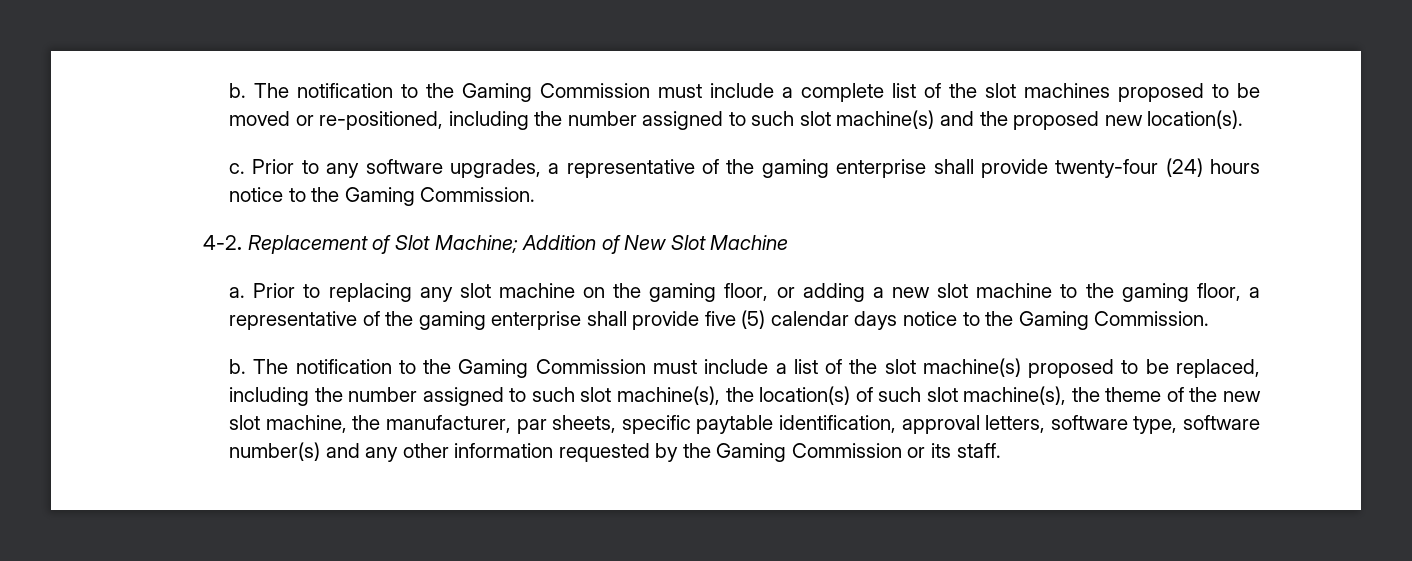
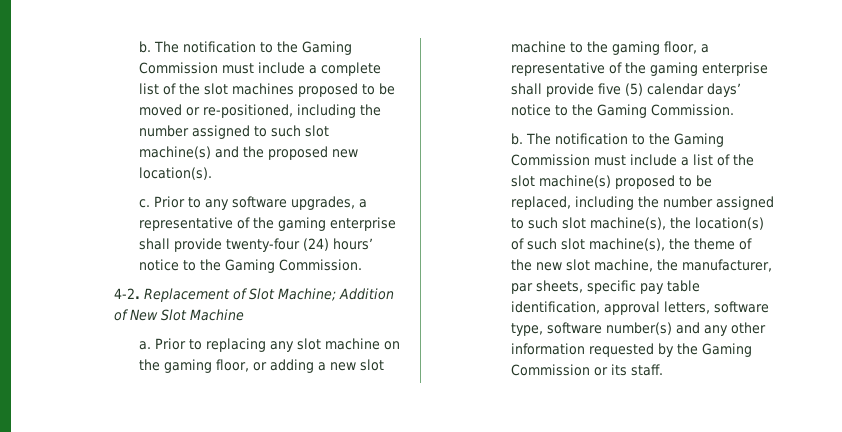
[1209,159,1260,174] hours -> [333,238,374,250] hours’
[854,311,898,330] days -> [707,83,742,97] days’
[696,415,774,434] paytable -> [640,280,701,294] pay table

